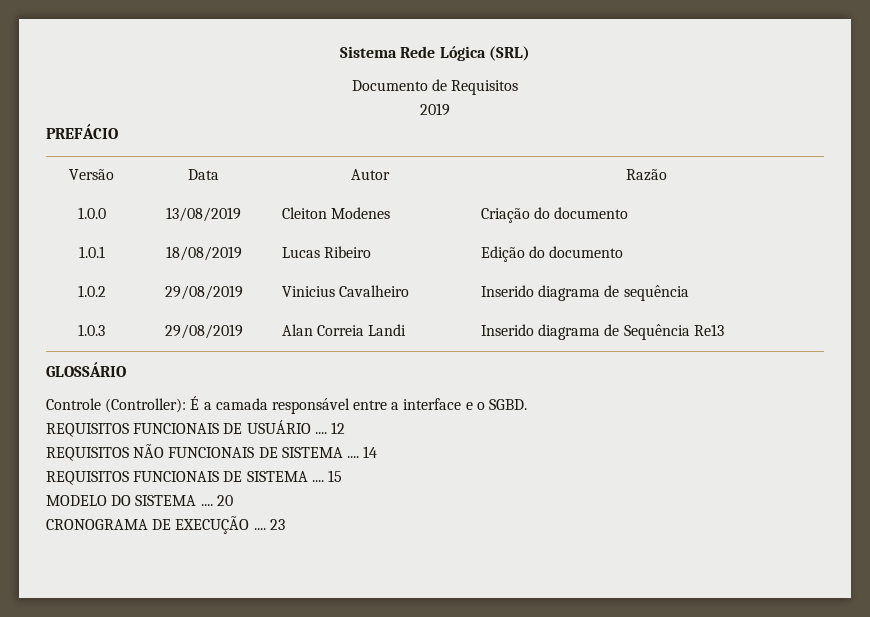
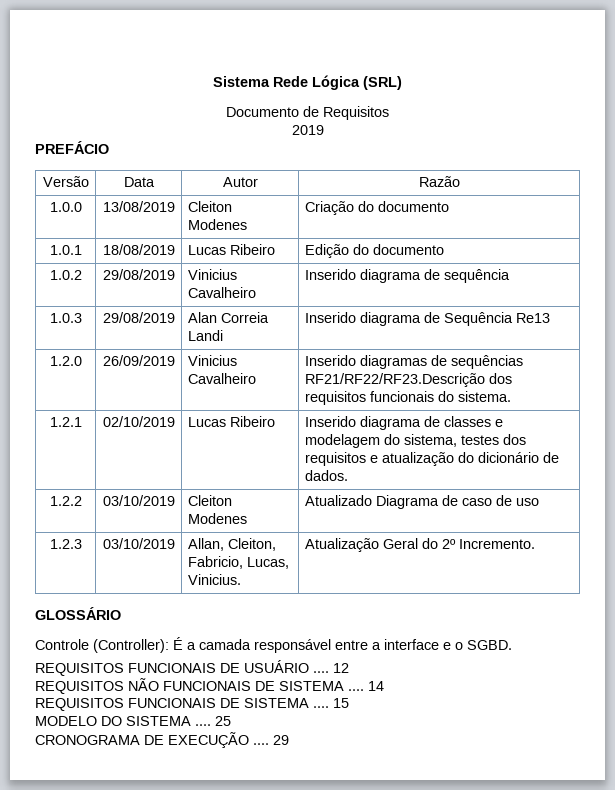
(724, 330) none -> [49,356,82,366] [102,355,175,366] [187,355,237,366] [187,373,256,384] [304,355,523,369] [304,373,512,387] [304,391,511,405] [49,417,82,427] [102,416,175,427] [187,416,275,427] [304,416,503,430] [304,434,526,448] [304,452,559,466] [304,470,348,481] [49,496,82,506] [102,495,175,506] [187,495,232,506] [187,513,247,524] [304,495,539,509] [49,539,82,549] [102,538,175,549] [187,538,276,551] [187,556,289,569] [187,574,241,585] [304,538,535,552] // 1.2.0 | 26/09/2019 | Vinicius Cavalheiro | Inserido diagramas de sequências RF21/RF22/RF23.Descrição dos requisitos funcionais do sistema. // 1.2.1 | 02/10/2019 | Lucas Ribeiro | Inserido diagrama de classes e modelagem do sistema, testes dos requisitos e atualização do dicionário de dados. // 1.2.2 | 03/10/2019 | Cleiton Modenes | Atualizado Diagrama de caso de uso // 1.2.3 | 03/10/2019 | Allan, Cleiton, Fabricio, Lucas, Vinicius. | Atualização Geral do 2º Incremento.
[216,495,233,506] 20 -> [215,716,231,726] 25
[269,519,285,530] 23 -> [273,735,289,745] 29

